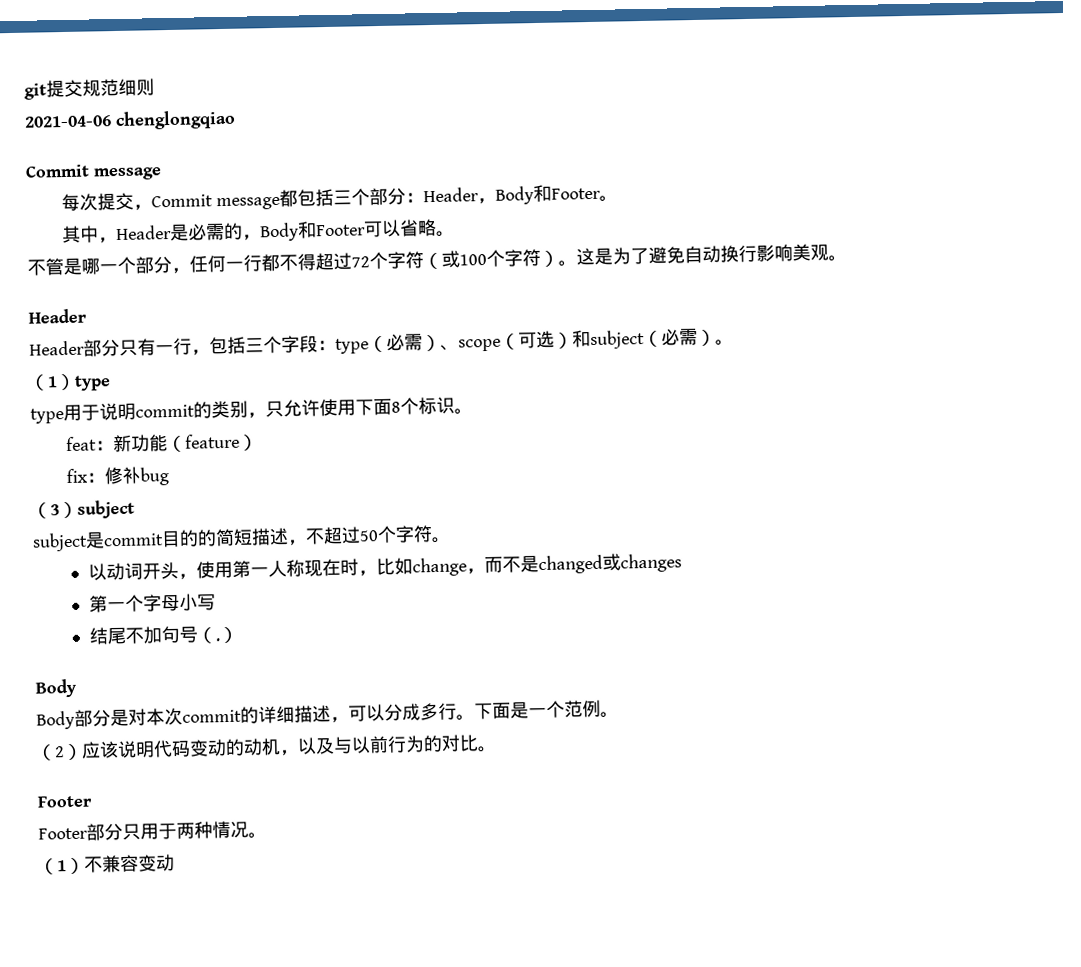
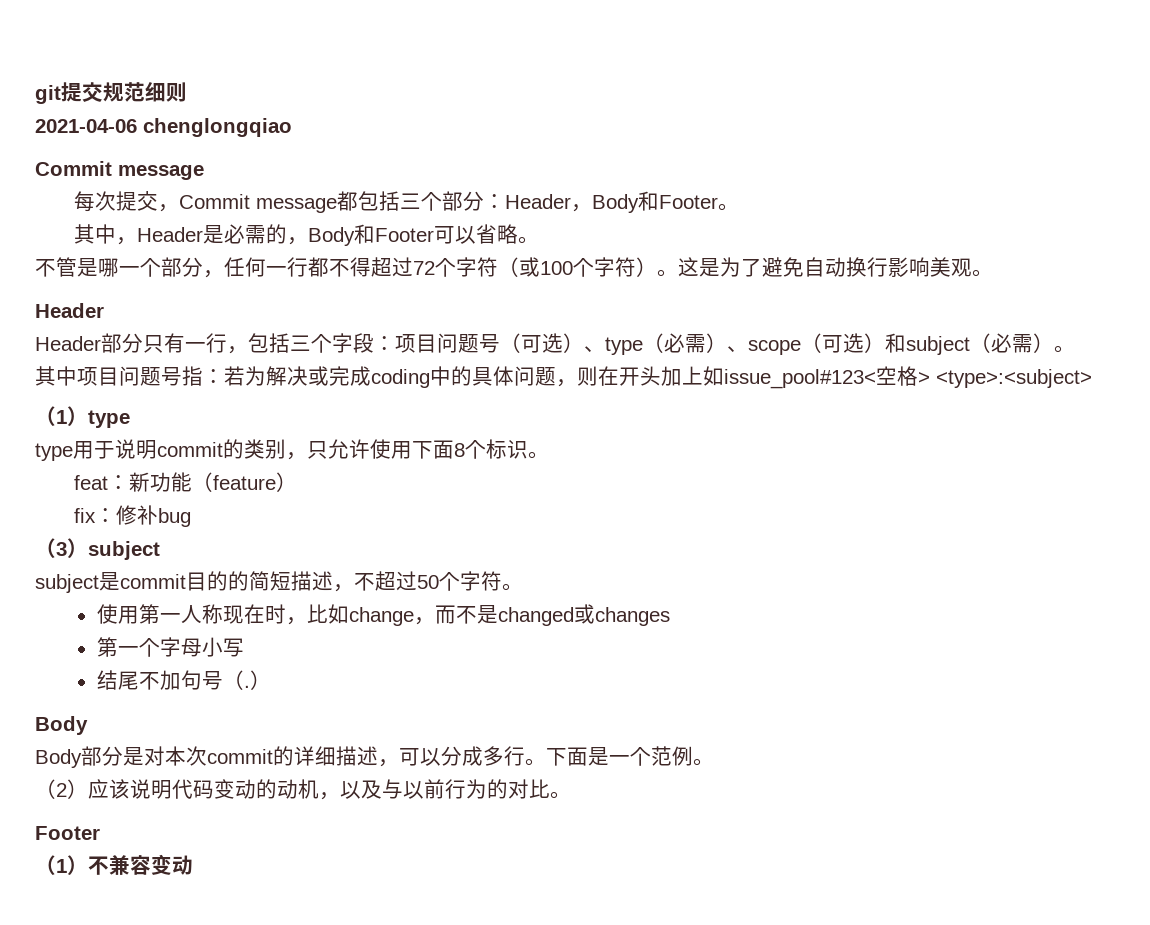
(336, 345) none -> [395,333,605,353] 项目问题号（可选）、
(734, 342) none -> [35,366,1092,389] // 其中项目问题号指：若为解决或完成coding中的具体问题，则在开头加上如issue_pool#123<空格> <type>:<subject>
[87,561,197,581] 以动词开头， -> (523, 587) none
[38,820,267,841] // Footer部分只用于两种情况。 -> (100, 833) none

